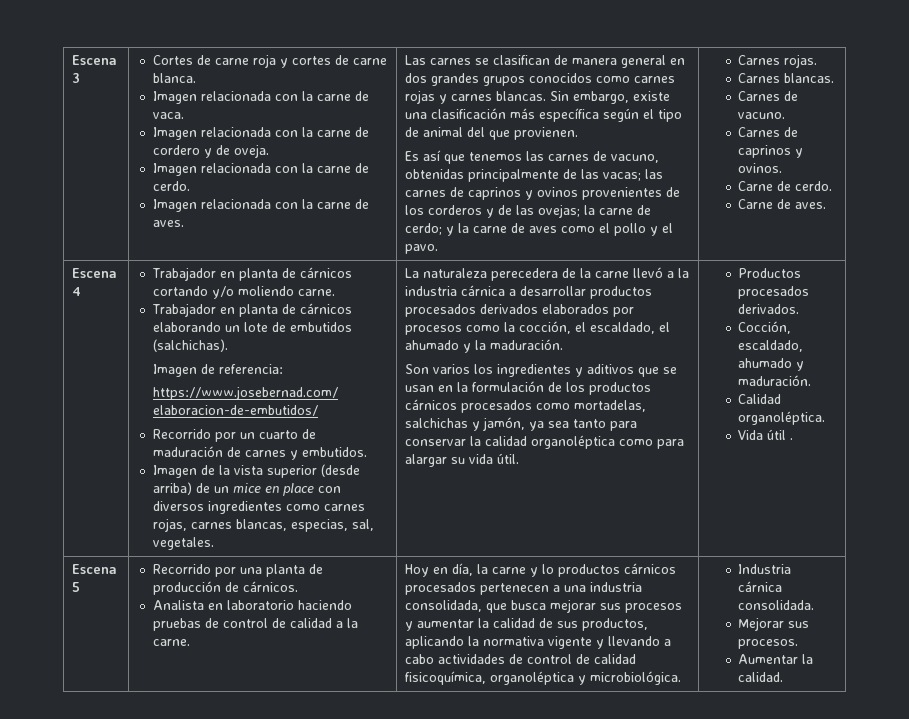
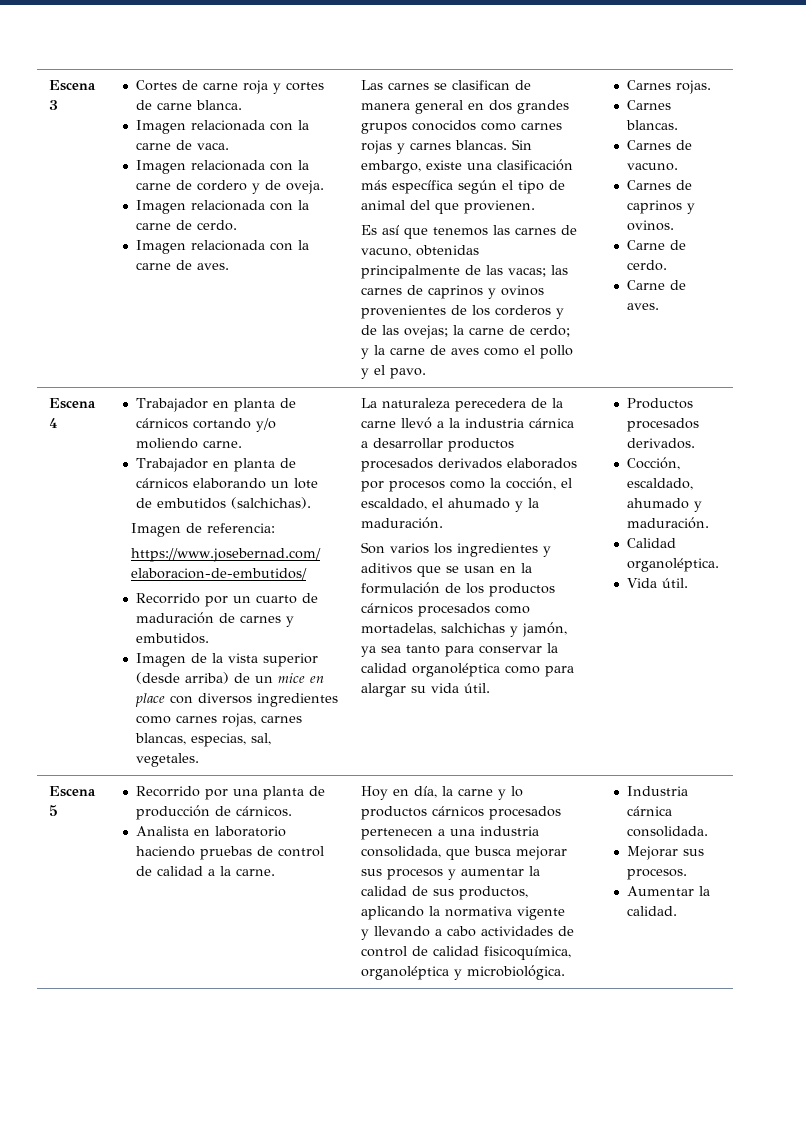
[767,429,794,440] útil . -> [661,578,688,588] útil.

